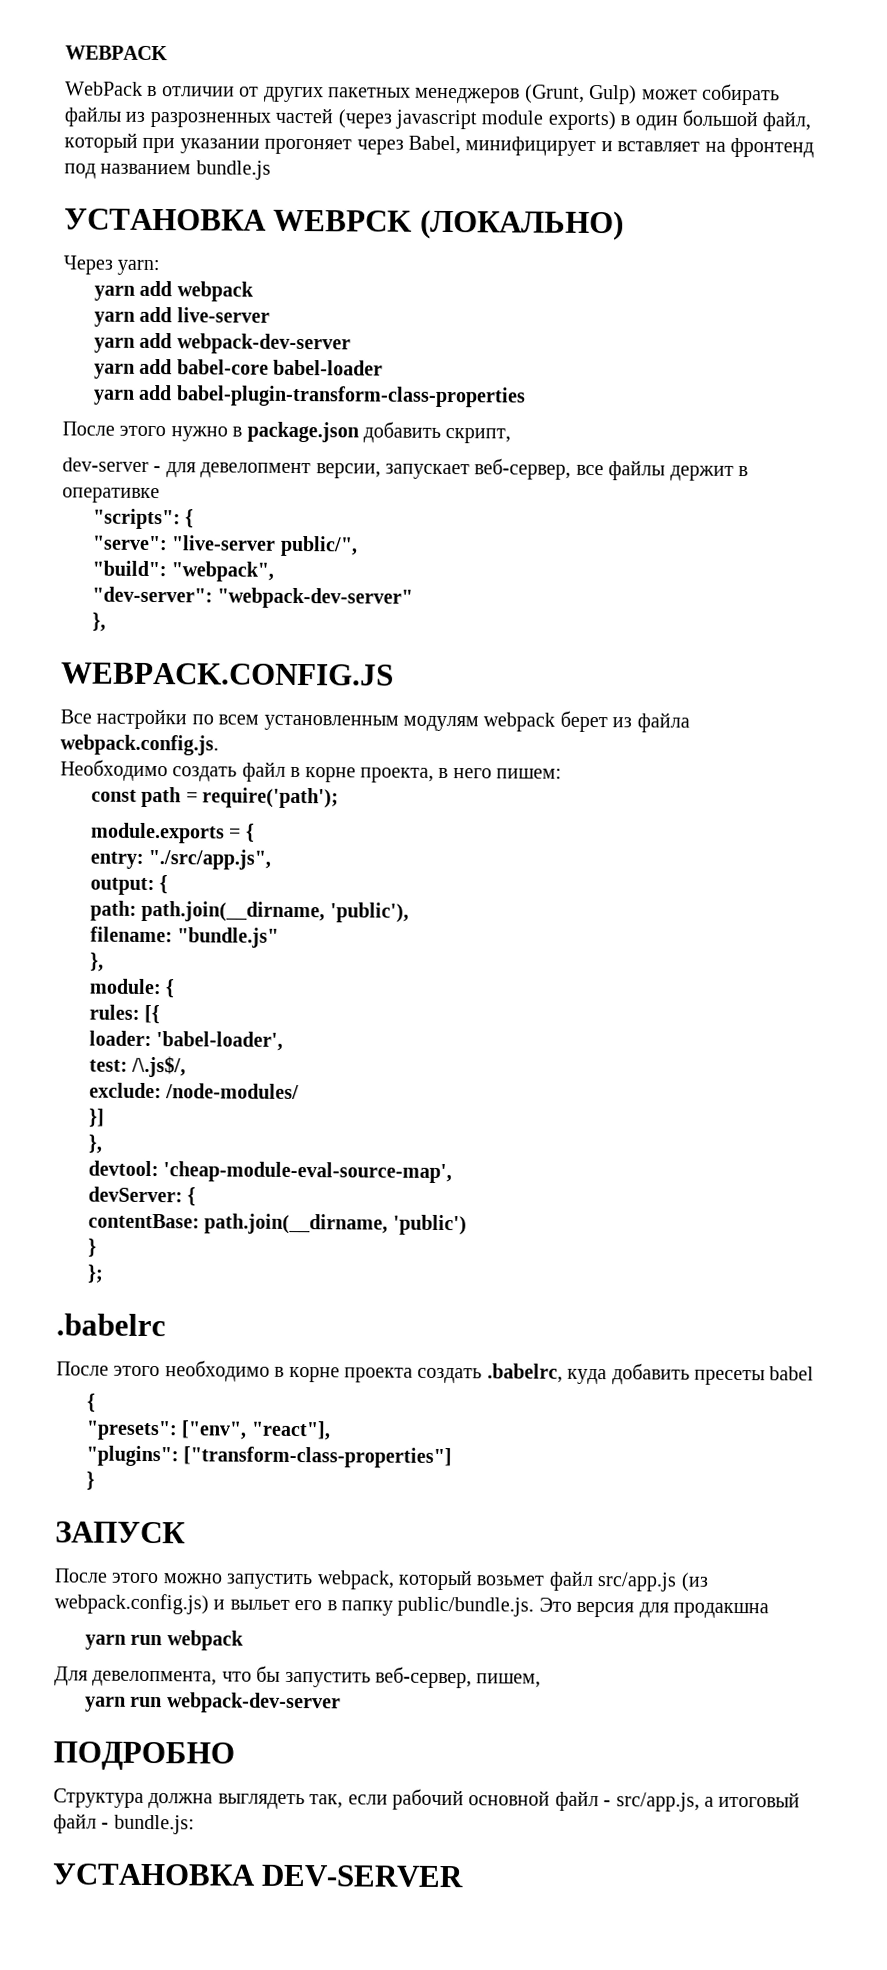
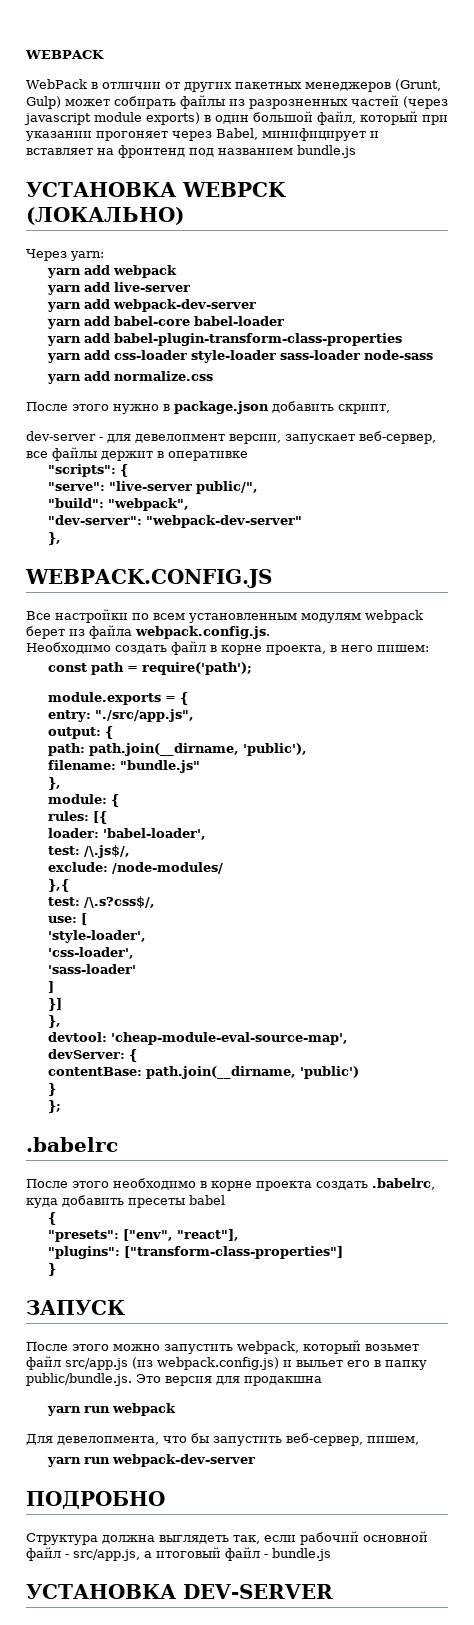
(526, 396) none -> [46,350,433,363] [46,371,213,384] // yarn add css-loader style-loader sass-loader node-sass // yarn add normalize.css
(300, 1091) none -> [47,879,69,892] [47,896,155,908] [47,913,87,925] [47,930,146,943] [47,947,134,959] [47,964,136,974] [47,981,54,993] // },{ // test: /\.s?css$/, // use: [ // 'style-loader', // 'css-loader', // 'sass-loader' // ]
[113,1814,195,1835] bundle.js: -> [272,1548,331,1561] bundle.js

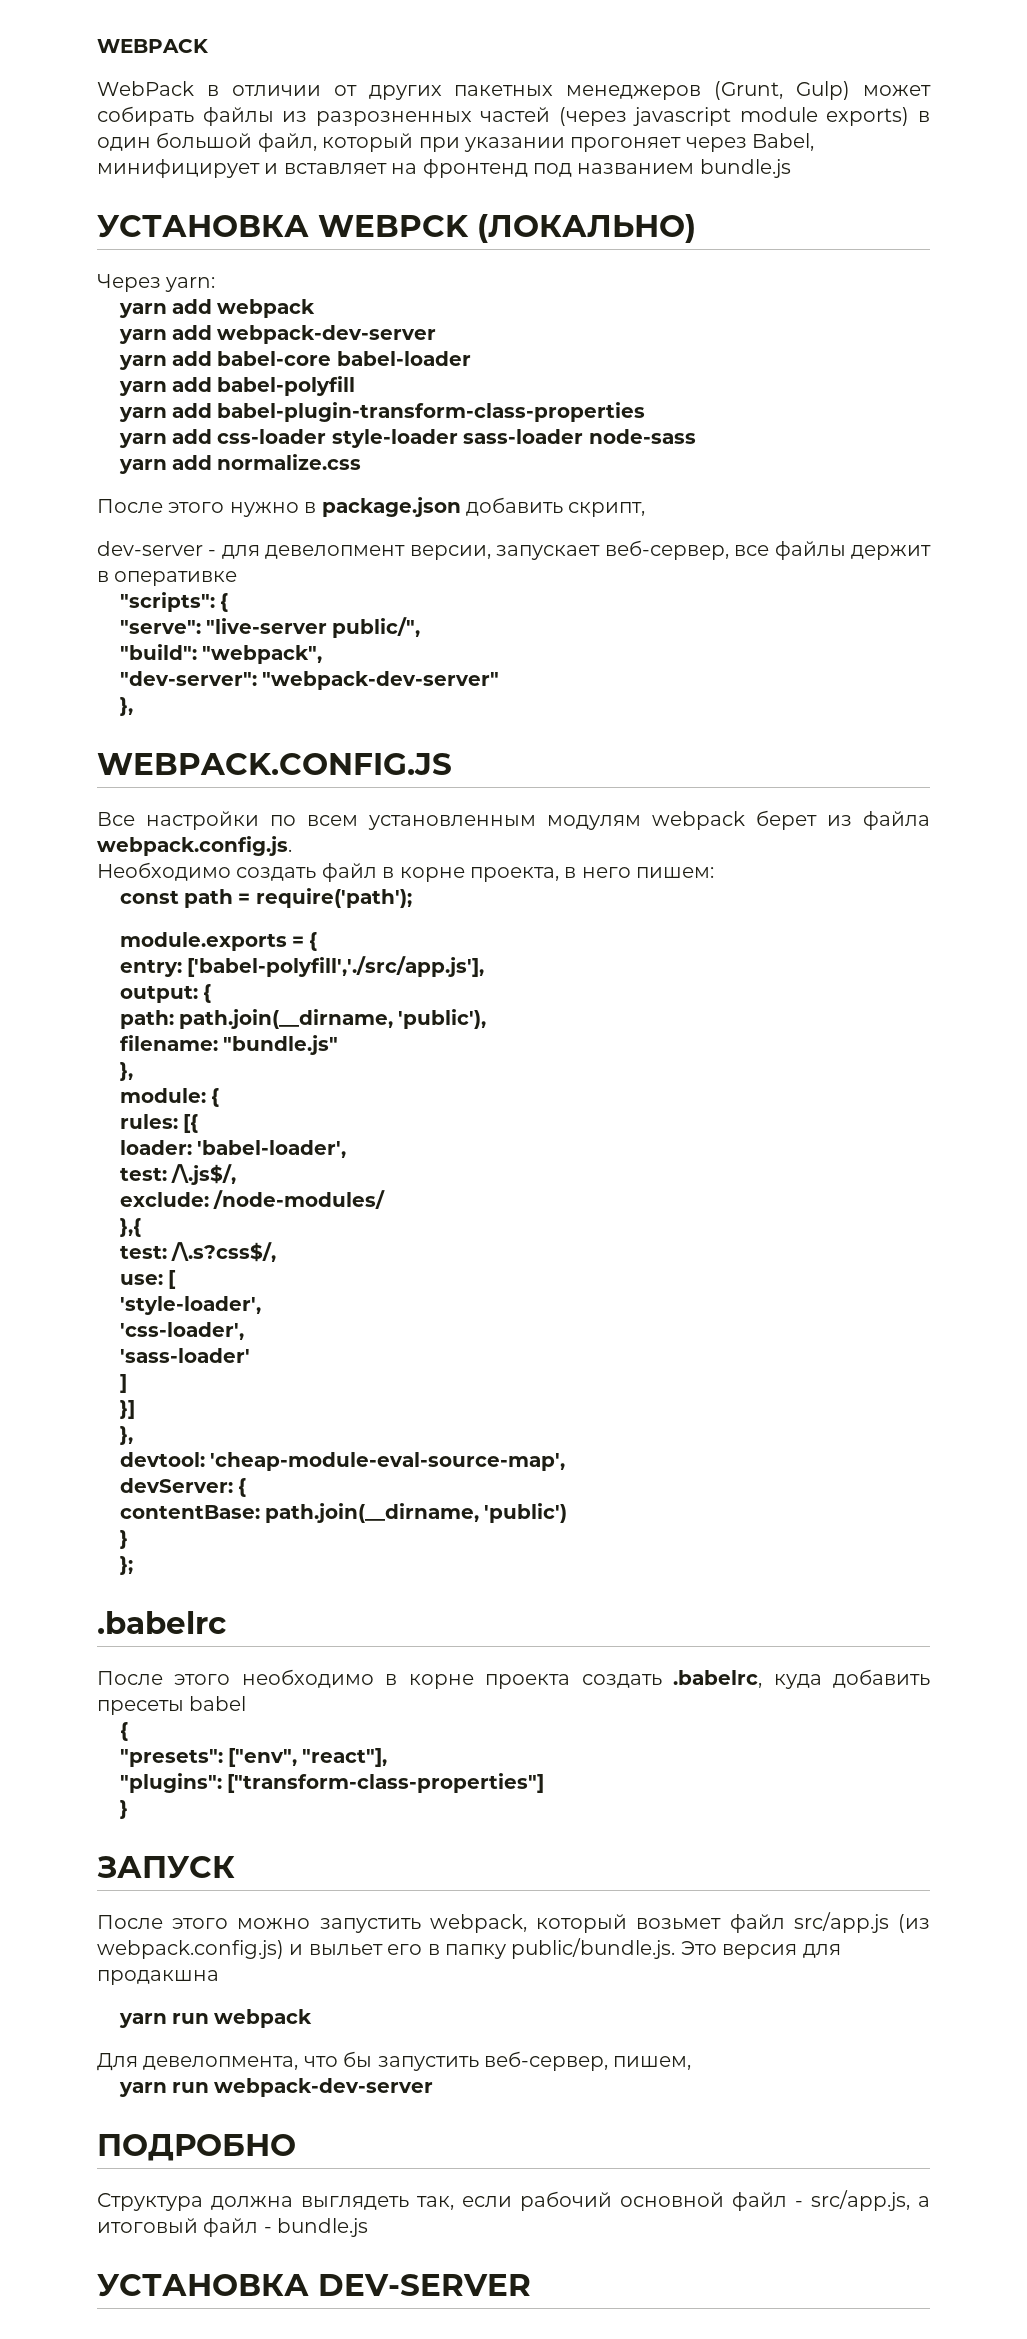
[46,282,190,295] // yarn add live-server -> (316, 308) none
(284, 321) none -> [118,376,356,396] // yarn add babel-polyfill
[94,709,194,722] "./src/app.js", -> [186,956,484,977] ['babel-polyfill','./src/app.js'],

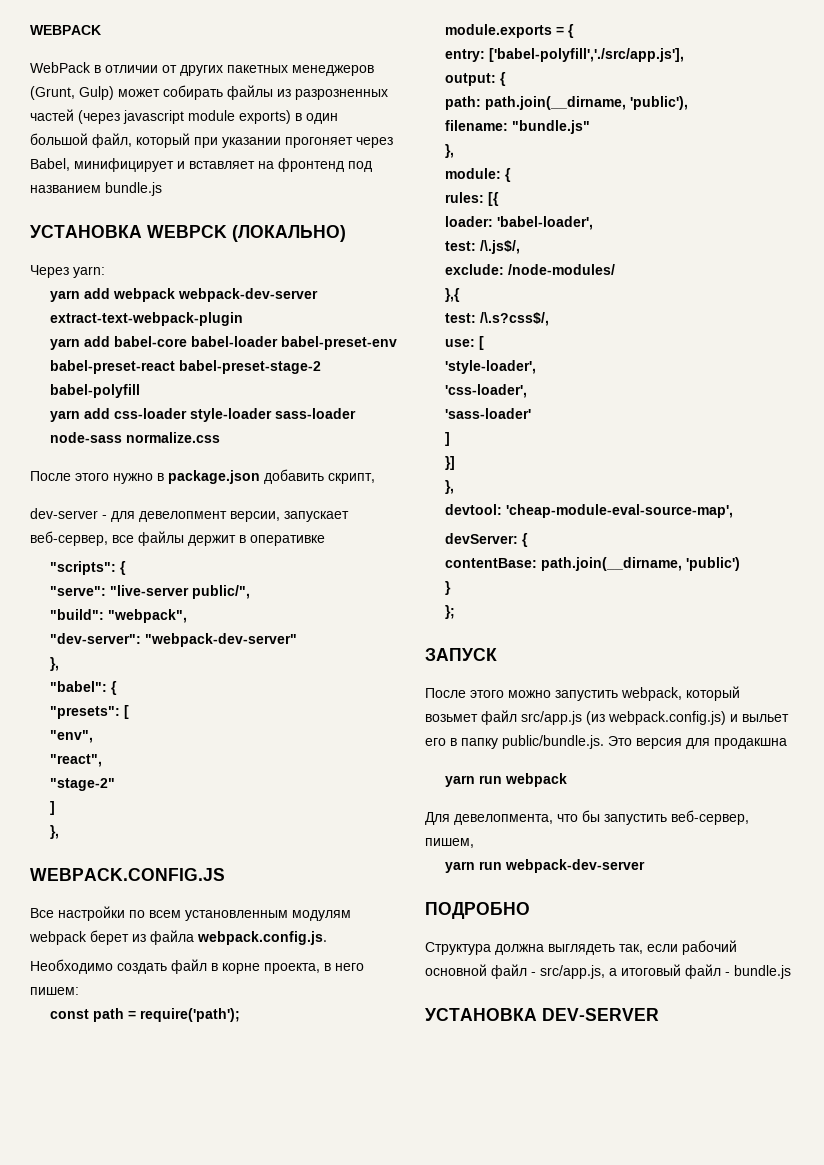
[118,325,437,344] // yarn add webpack-dev-server -> [178,288,319,302] [50,312,244,326] webpack-dev-server extract-text-webpack-plugin
[118,376,356,396] [118,402,646,422] // yarn add babel-polyfill // yarn add babel-plugin-transform-class-properties -> [281,336,398,350] [50,360,322,374] [50,384,141,398] babel-preset-env babel-preset-react babel-preset-stage-2 babel-polyfill
[118,455,212,474] // yarn add -> (123, 437) none
(133, 706) none -> [50,681,118,695] [50,705,130,719] [50,730,94,743] [50,754,103,767] [50,778,116,791] [50,801,56,815] [50,825,60,839] // "babel": { // "presets": [ // "env", // "react", // "stage-2" // ] // },
[97,1611,226,1634] [97,1669,931,1689] [97,1696,247,1715] [119,1722,128,1741] [119,1748,388,1767] [119,1773,544,1793] [119,1800,128,1819] // .babelrc // После этого необходимо в корне проекта создать .babelrc, куда добавить пресеты babel // { // "presets": ["env", "react"], // "plugins": ["transform-class-properties"] // } -> (456, 612) none

